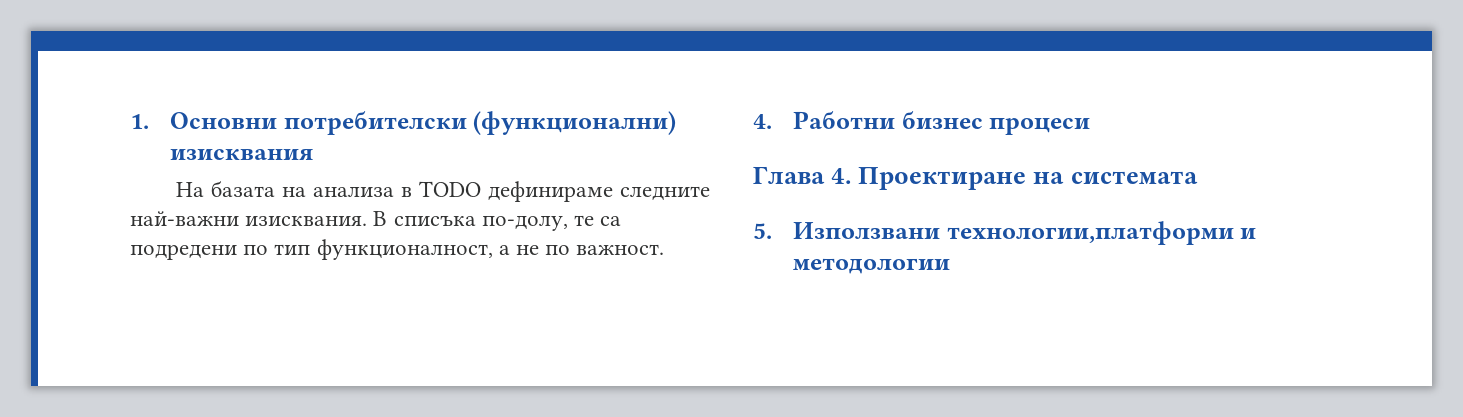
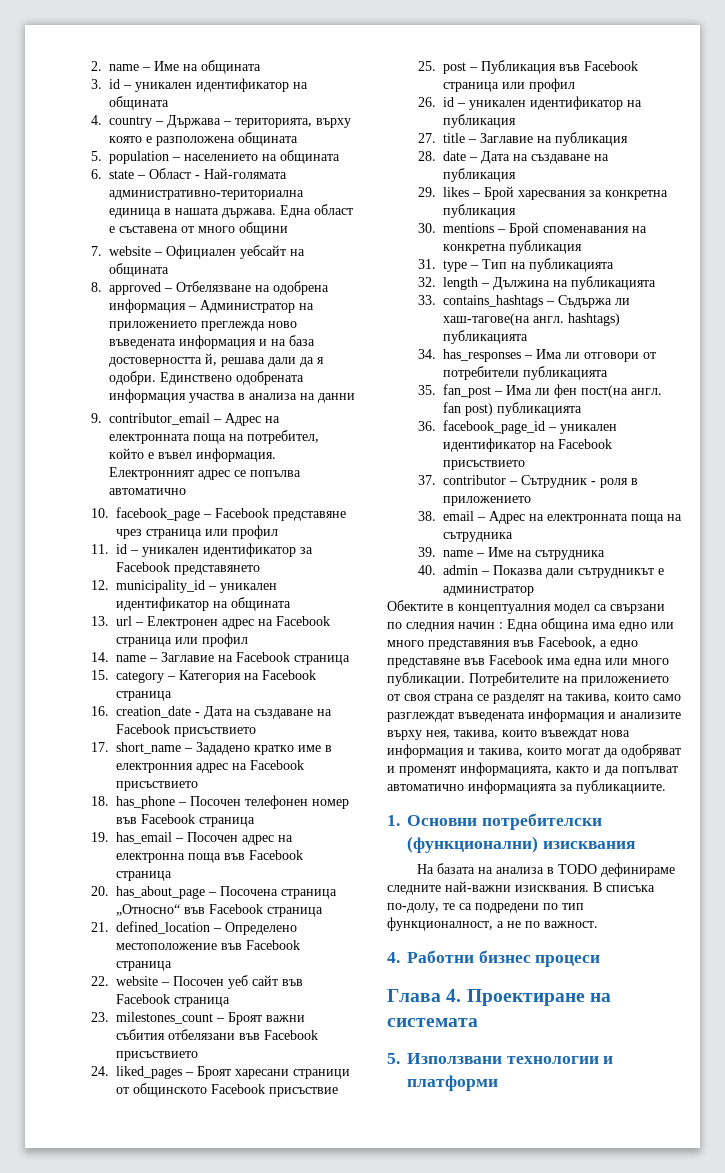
(130, 121) none -> [91,60,262,74] [91,78,309,92] [109,96,170,110] [91,115,352,128] [109,132,299,146] [91,150,341,164] [91,168,288,179] [109,190,305,200] [109,204,354,218] [109,222,289,236] [91,245,306,259] [109,263,170,277] [91,281,330,295] [109,299,315,313] [109,321,298,331] [109,335,316,349] [109,353,325,367] [109,371,305,385] [109,389,356,403] [91,413,281,426] [109,430,320,444] [109,448,277,462] [109,467,302,480] [109,488,187,495] [91,507,347,521] [116,525,279,539] [91,543,314,557] [116,562,261,575] [91,580,278,593] [116,597,292,611] [91,616,331,629] [116,633,249,647] [91,652,351,665] [91,670,317,683] [116,691,173,701] [91,706,333,719] [116,724,257,737] [91,742,333,755] [116,760,305,773] [116,781,199,791] [91,795,350,809] [116,814,256,827] [91,832,294,845] [116,850,304,863] [116,871,173,881] [91,886,338,899] [116,904,324,917] [91,921,298,935] [116,940,301,950] [116,961,173,971] [91,975,304,989] [116,994,231,1007] [91,1012,306,1025] [116,1029,319,1040] [116,1051,199,1061] [91,1066,351,1079] [116,1083,339,1097] [418,60,639,74] [443,78,576,92] [418,96,643,110] [443,114,517,128] [418,132,629,146] [418,151,610,164] [443,168,517,182] [418,186,669,200] [443,204,517,218] [418,222,648,236] [443,240,583,254] [418,258,615,272] [418,276,657,290] [418,295,631,308] [443,313,621,326] [443,330,529,344] [418,349,657,362] [443,366,609,380] [418,384,663,398] [443,402,583,416] [418,420,618,434] [443,438,613,452] [443,460,526,470] [418,475,639,488] [443,496,532,506] [418,511,683,524] [443,532,514,542] [418,547,606,560] [418,565,665,578] [443,586,535,596] [387,600,665,614] [387,618,674,632] [387,637,638,650] [387,655,669,668] [387,672,669,686] [387,694,681,704] [387,708,681,722] [387,730,630,740] [387,744,681,758] [387,762,678,776] [387,780,666,794] 2. name – Име на общината // 3. id – уникален идентификатор на общината // 4. country – Държава – територията, върху която е разположена общината // 5. population – населението на общината // 6. state – Област - Най-голямата административно-териториална единица в нашата държава. Една област е съставена от много общини // 7. website – Официален уебсайт на общината // 8. approved – Отбелязване на одобрена информация – Администратор на приложението преглежда ново въведената информация и на база достоверността й, решава дали да я одобри. Единствено одобрената информация участва в анализа на данни // 9. contributor_email – Адрес на електронната поща на потребител, който е въвел информация. Електронният адрес се попълва автоматично // 10. facebook_page – Facebook представяне чрез страница или профил // 11. id – уникален идентификатор за Facebook представянето // 12. municipality_id – уникален идентификатор на общината // 13. url – Електронен адрес на Facebook страница или профил // 14. name – Заглавие на Facebook страница // 15. category – Категория на Facebook страница // 16. creation_date - Дата на създаване на Facebook присъствието // 17. short_name – Зададено кратко име в електронния адрес на Facebook присъствието // 18. has_phone – Посочен телефонен номер във Facebook страница // 19. has_email – Посочен адрес на електронна поща във Facebook страница // 20. has_about_page – Посочена страница „Относно“ във Facebook страница // 21. defined_location – Определено местоположение във Facebook страница // 22. website – Посочен уеб сайт във Facebook страница // 23. milestones_count – Броят важни събития отбелязани във Facebook присъствието // 24. liked_pages – Броят харесани страници от общинското Facebook присъствие // 25. post – Публикация във Facebook страница или профил // 26. id – уникален идентификатор на публикация // 27. title – Заглавие на публикация // 28. date – Дата на създаване на публикация // 29. likes – Брой харесвания за конкретна публикация // 30. mentions – Брой споменавания на конкретна публикация // 31. type – Тип на публикацията // 32. length – Дължина на публикацията // 33. contains_hashtags – Съдържа ли хаш-тагове(на англ. hashtags) публикацията // 34. has_responses – Има ли отговори от потребители публикацията // 35. fan_post – Има ли фен пост(на англ. fan post) публикацията // 36. facebook_page_id – уникален идентификатор на Facebook присъствието // 37. contributor – Сътрудник - роля в приложението // 38. email – Адрес на електронната поща на сътрудника // 39. name – Име на сътрудника // 40. admin – Показва дали сътрудникът е администратор // Обектите в концептуалния модел са свързани по следния начин : Една община има едно или много представяния във Facebook, а едно представяне във Facebook има една или много публикации. Потребителите на приложението от своя страна се разделят на такива, които само разглеждат въведената информация и анализите върху нея, такива, които въвеждат нова информация и такива, които могат да одобряват и променят информацията, както и да попълват автоматично информацията за публикациите. //
[946,221,1257,245] [792,258,950,274] технологии,платформи и методологии -> [506,1056,614,1064] [407,1075,498,1091] технологии и платформи

